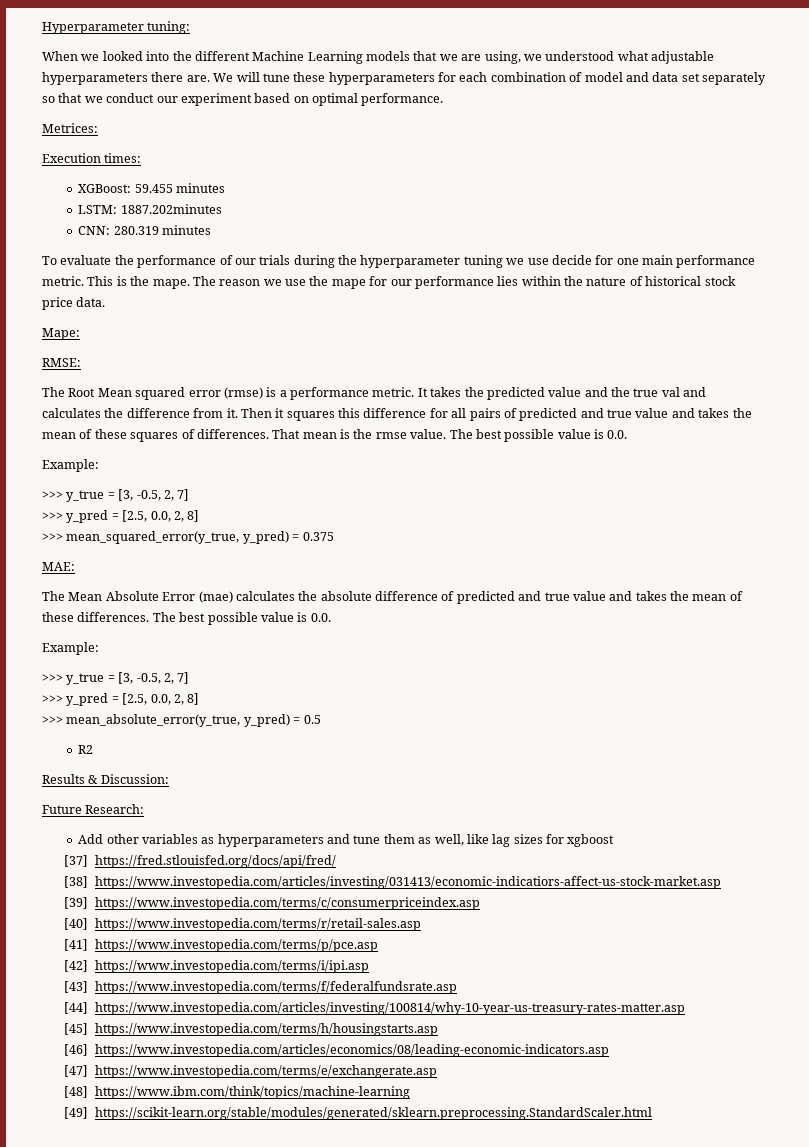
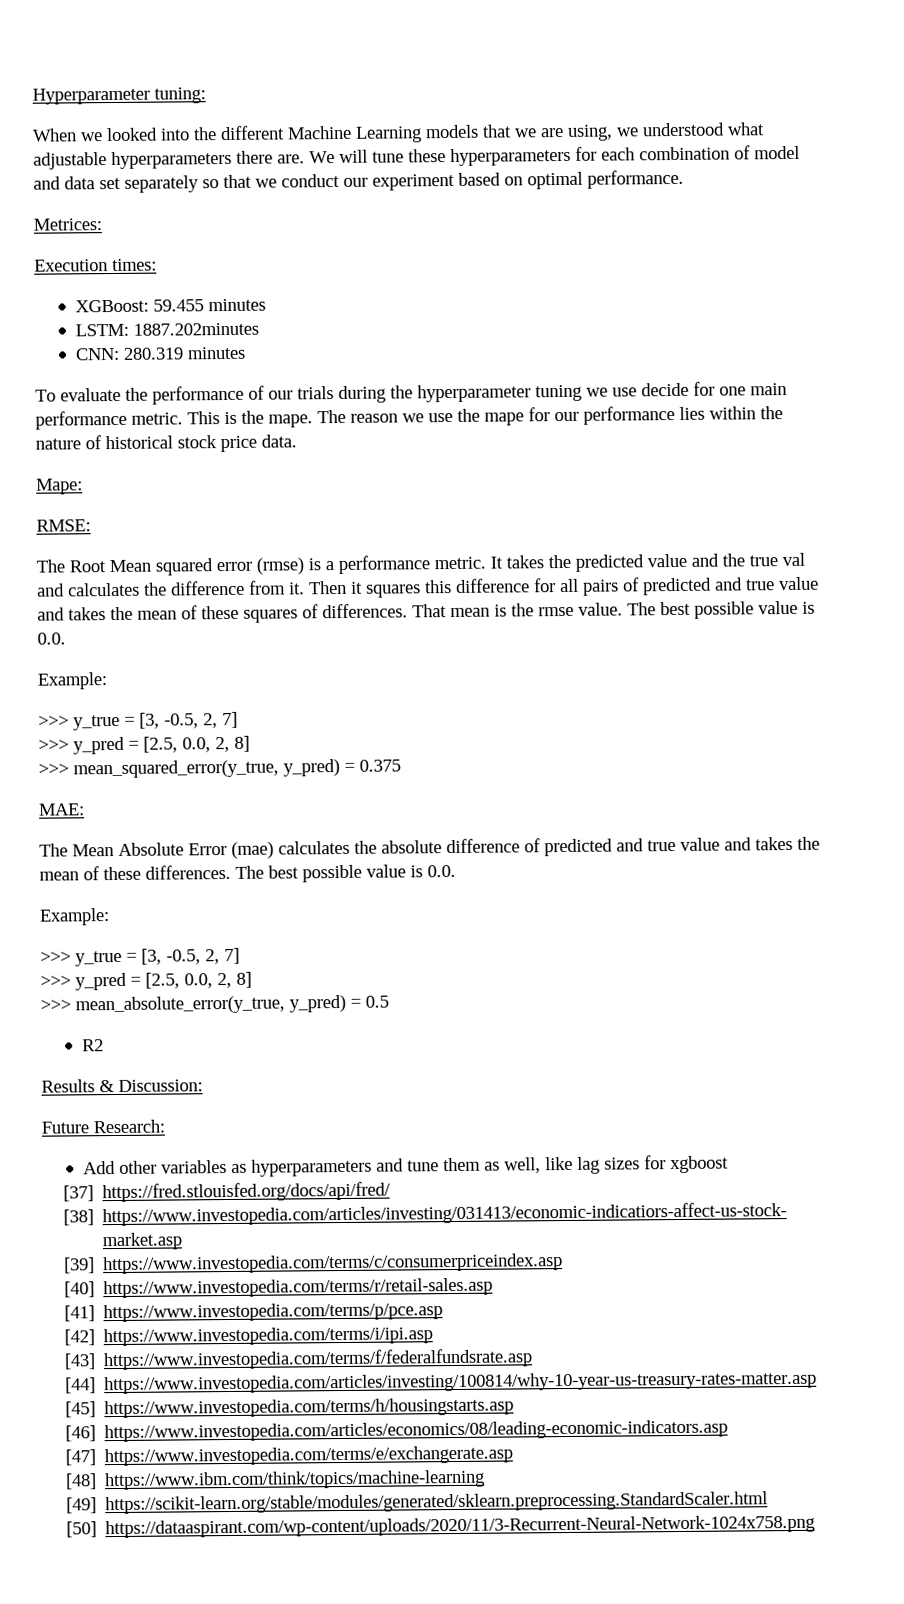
(652, 1113) none -> [65,1514,815,1539] // [50] https://dataaspirant.com/wp-content/uploads/2020/11/3-Recurrent-Neural-Network-1024x758.png

